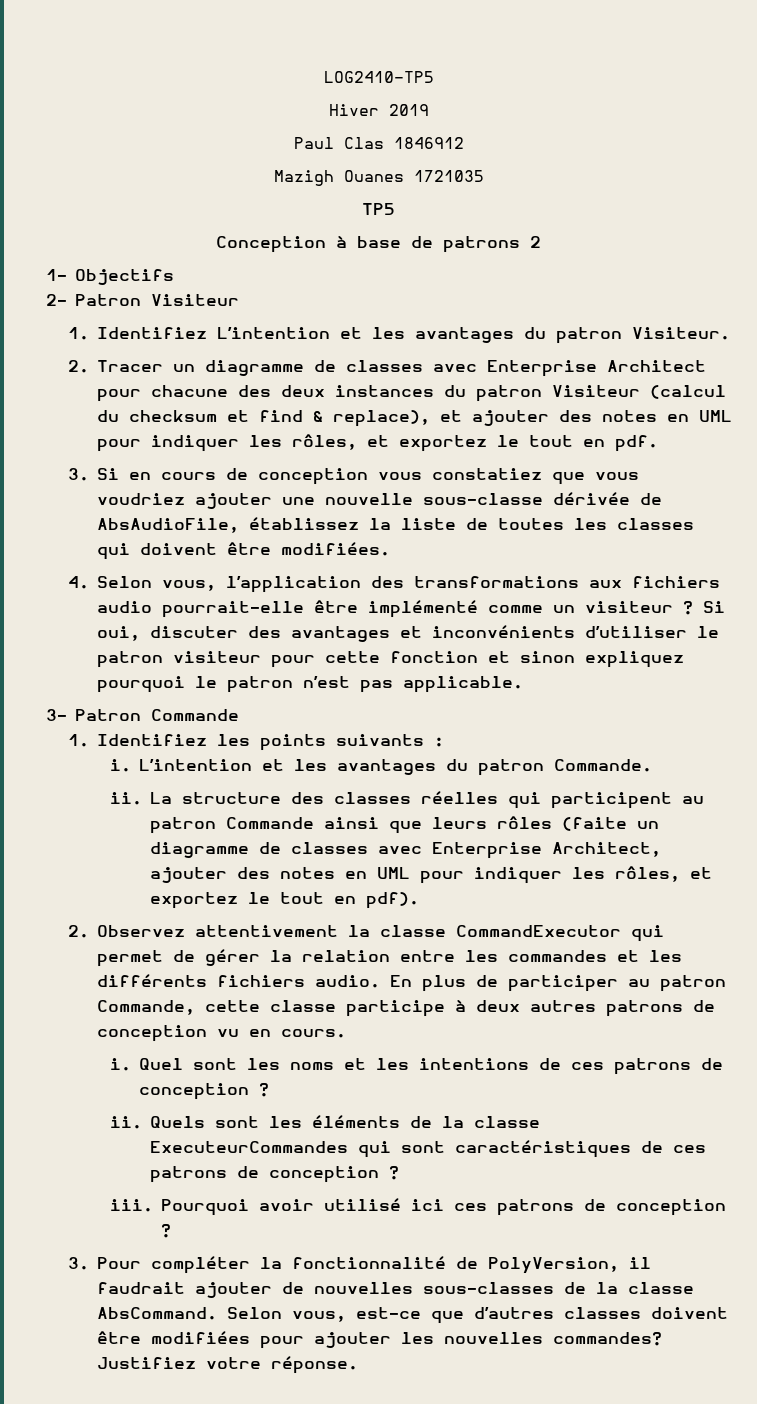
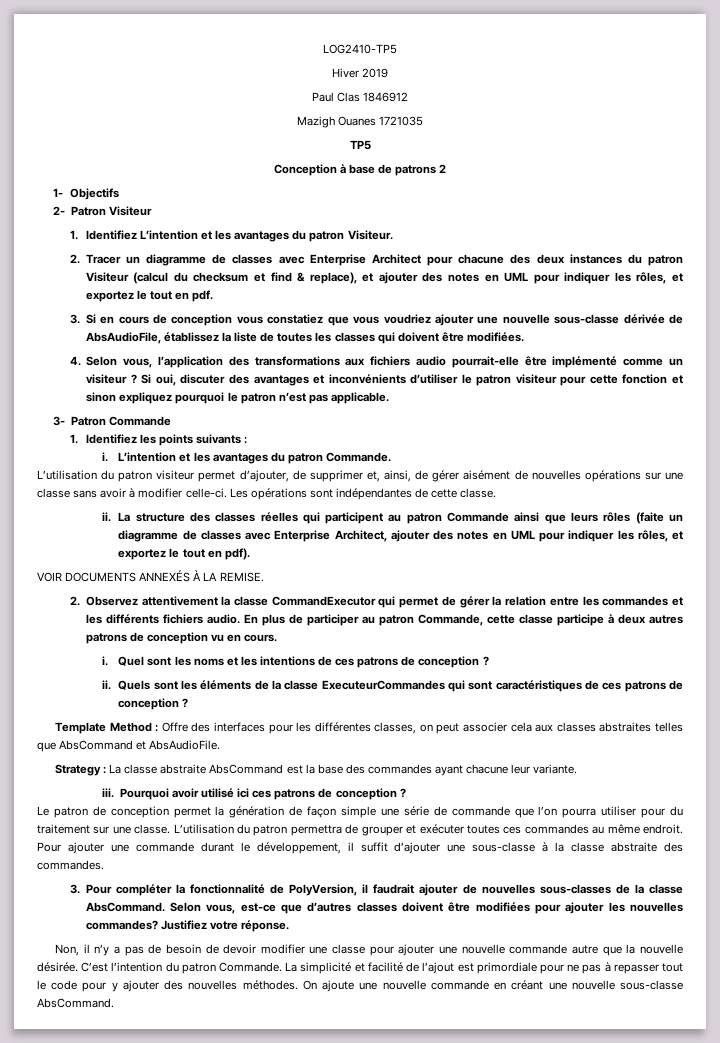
(653, 765) none -> [37,470,684,482] [37,488,497,500] // L’utilisation du patron visiteur permet d’ajouter, de supprimer et, ainsi, de gérer aisément de nouvelles opérations sur une classe sans avoir à modifier celle-ci. Les opérations sont indépendantes de cette classe.
(420, 900) none -> [37,570,264,582] // VOIR DOCUMENTS ANNEXÉS À LA REMISE.
(400, 1173) none -> [54,722,683,734] [37,740,221,752] [54,764,578,776] // Template Method : Offre des interfaces pour les différentes classes, on peut associer cela aux classes abstraites telles que AbsCommand et AbsAudioFile. // Strategy : La classe abstraite AbsCommand est la base des commandes ayant chacune leur variante.
(172, 1231) none -> [37,806,684,818] [37,824,684,836] [37,842,683,854] [37,860,104,870] // Le patron de conception permet la génération de façon simple une série de commande que l’on pourra utiliser pour du traitement sur une classe. L’utilisation du patron permettra de grouper et exécuter toutes ces commandes au même endroit. Pour ajouter une commande durant le développement, il suffit d’ajouter une sous-classe à la classe abstraite des commandes.
(358, 1365) none -> [54,944,683,956] [37,962,684,974] [37,980,684,992] [37,998,114,1008] // Non, il n’y a pas de besoin de devoir modifier une classe pour ajouter une nouvelle commande autre que la nouvelle désirée. C’est l’intention du patron Commande. La simplicité et facilité de l’ajout est primordiale pour ne pas à repasser tout le code pour y ajouter des nouvelles méthodes. On ajoute une nouvelle commande en créant une nouvelle sous-classe AbsCommand.

